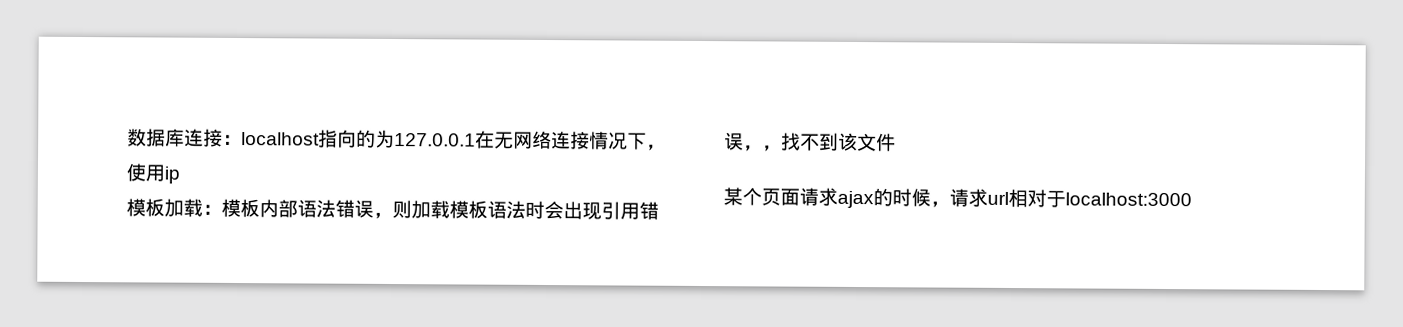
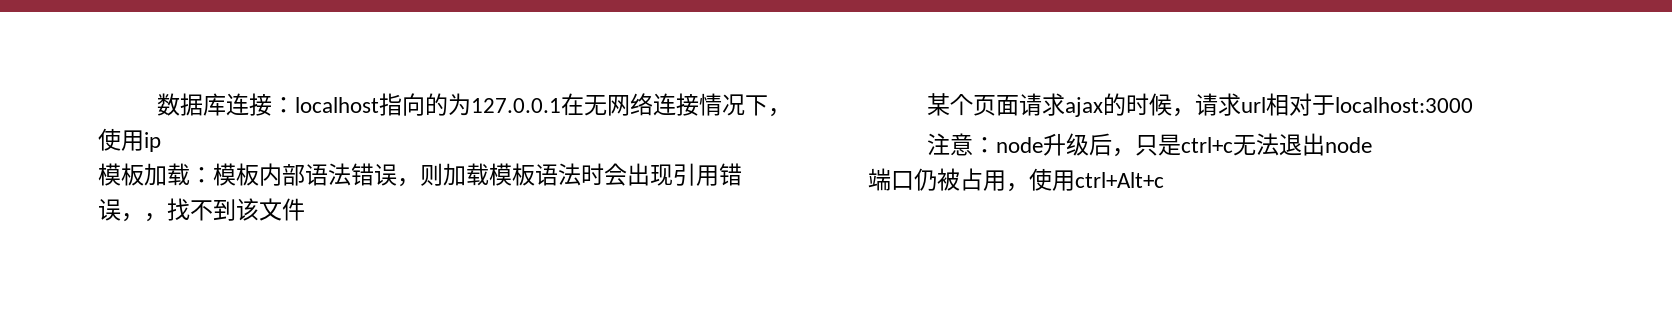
(1192, 199) none -> [927,133,1373,157] [868,168,1164,192] // 注意：node升级后，只是ctrl+c无法退出node // 端口仍被占用，使用ctrl+Alt+c

